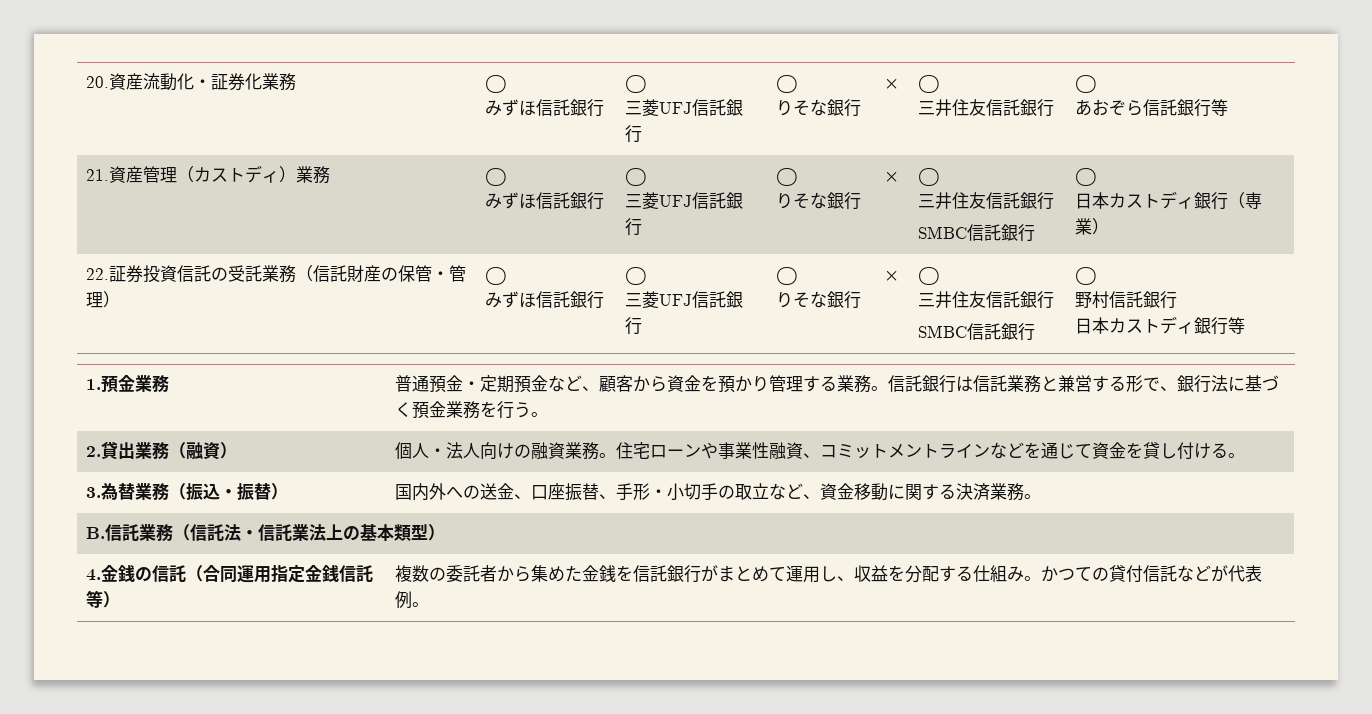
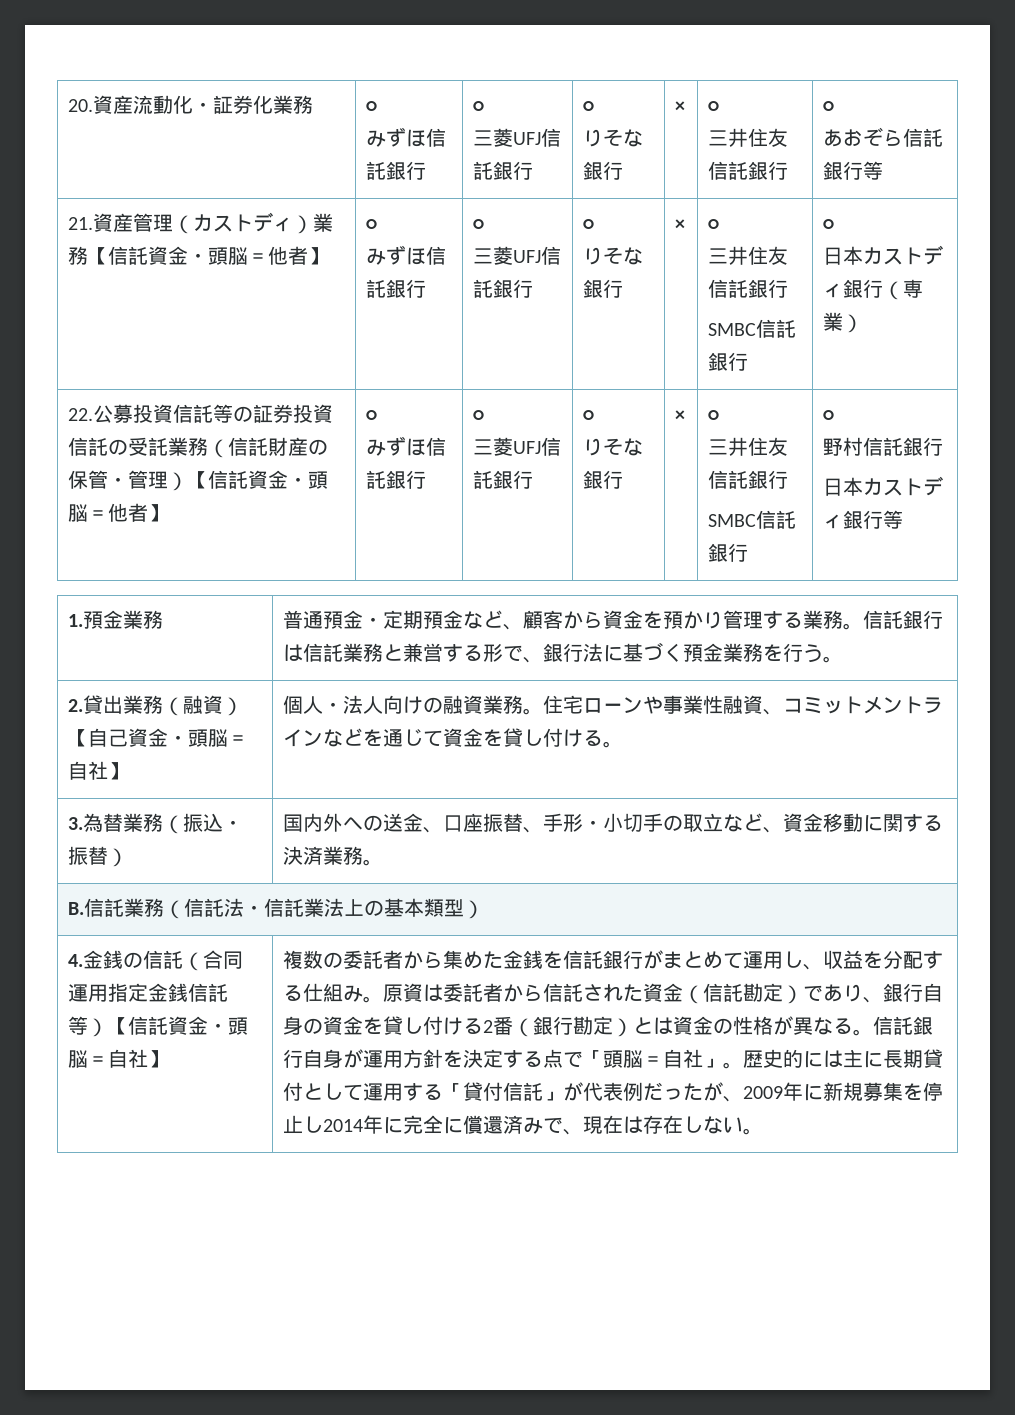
(331, 175) none -> [88,246,329,265] 【信託資金・頭脳＝他者】
(110, 274) none -> [93,404,254,423] 公募投資信託等の
(121, 299) none -> [188,470,329,489] [68,503,169,522] 【信託資金・頭脳＝他者】
(238, 450) none -> [68,728,249,747] [68,761,129,780] 【自己資金・頭脳＝自社】
(121, 599) none -> [108,1016,249,1035] [68,1049,169,1068] 【信託資金・頭脳＝自社】
[1041,566,1110,582] かつての -> [383,983,944,1004] [283,1016,934,1037] [283,1049,944,1069] [283,1082,464,1101] 原資は委託者から信託された資金（信託勘定）であり、銀行自身の資金を貸し付ける2番（銀行勘定）とは資金の性格が異なる。信託銀行自身が運用方針を決定する点で「頭脳＝自社」。歴史的には主に長期貸付として運用する「
[1177,565,1212,582] など -> [543,1091,564,1101] 」
(413, 600) none -> [643,1082,944,1102] [283,1115,744,1135] だったが、2009年に新規募集を停止し2014年に完全に償還済みで、現在は存在しない

